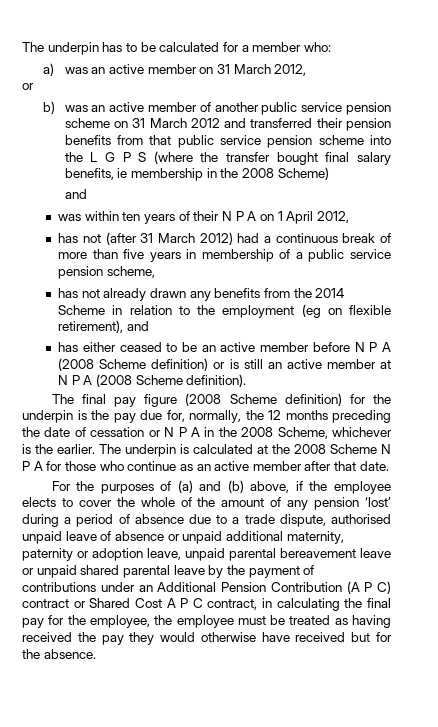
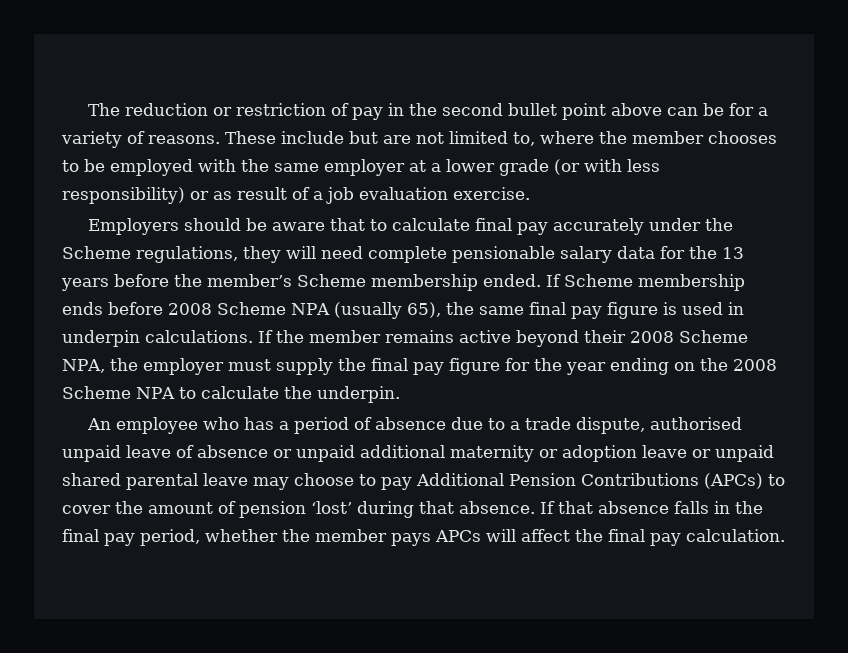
[22,42,331,55] [43,63,307,76] [22,83,34,90] [43,101,391,115] [64,118,391,131] [64,135,391,148] [64,151,391,165] [64,167,329,181] [64,189,87,199] [58,211,349,224] [58,232,391,245] [58,249,391,262] [58,266,155,279] [58,288,345,301] [58,304,392,318] [58,320,149,333] [58,342,391,352] [58,358,391,371] [58,374,247,387] [51,393,391,407] [22,410,391,423] [22,427,392,439] [22,444,391,457] [22,461,389,471] [51,480,392,494] [22,497,391,510] [22,514,59,527] The underpin has to be calculated for a member who: // a) was an active member on 31 March 2012, // or // b) was an active member of another public service pension scheme on 31 March 2012 and transferred their pension benefits from that public service pension scheme into the L G P S (where the transfer bought final salary benefits, ie membership in the 2008 Scheme) // and // was within ten years of their N P A on 1 April 2012, // has not (after 31 March 2012) had a continuous break of more than five years in membership of a public service pension scheme, // has not already drawn any benefits from the 2014 Scheme in relation to the employment (eg on flexible retirement), and // has either ceased to be an active member before N P A (2008 Scheme definition) or is still an active member at N P A (2008 Scheme definition). // The final pay figure (2008 Scheme definition) for the underpin is the pay due for, normally, the 12 months preceding the date of cessation or N P A in the 2008 Scheme, whichever is the earlier. The underpin is calculated at the 2008 Scheme N P A for those who continue as an active member after that date. // For the purposes of (a) and (b) above, if the employee elects to cover the whole of the amount of any pension ‘lost’ during -> [87,103,768,120] [61,131,777,148] [62,159,660,176] [62,187,530,204] [87,218,733,235] [62,246,744,263] [61,274,745,291] [62,302,744,319] [62,330,748,347] [62,358,777,375] [62,386,400,403] [86,417,274,434] The reduction or restriction of pay in the second bullet point above can be for a variety of reasons. These include but are not limited to, where the member chooses to be employed with the same employer at a lower grade (or with less responsibility) or as result of a job evaluation exercise. // Employers should be aware that to calculate final pay accurately under the Scheme regulations, they will need complete pensionable salary data for the 13 years before the member’s Scheme membership ended. If Scheme membership ends before 2008 Scheme NPA (usually 65), the same final pay figure is used in underpin calculations. If the member remains active beyond their 2008 Scheme NPA, the employer must supply the final pay figure for the year ending on the 2008 Scheme NPA to calculate the underpin. // An employee who has
[286,531,344,544] [22,548,356,561] maternity, paternity or adoption leave, unpaid parental bereavement -> [450,445,637,462] maternity or adoption
[208,565,315,578] [22,581,391,594] [22,598,391,611] [22,615,392,628] [22,632,392,645] [22,649,96,659] by the payment of contributions under an Additional Pension Contribution (A P C) contract or Shared Cost A P C contract, in calculating the final pay for the employee, the employee must be treated as having received the pay they would otherwise have received but for the absence. -> [253,473,785,490] [62,501,763,518] [62,529,785,546] may choose to pay Additional Pension Contributions (APCs) to cover the amount of pension ‘lost’ during that absence. If that absence falls in the final pay period, whether the member pays APCs will affect the final pay calculation.

